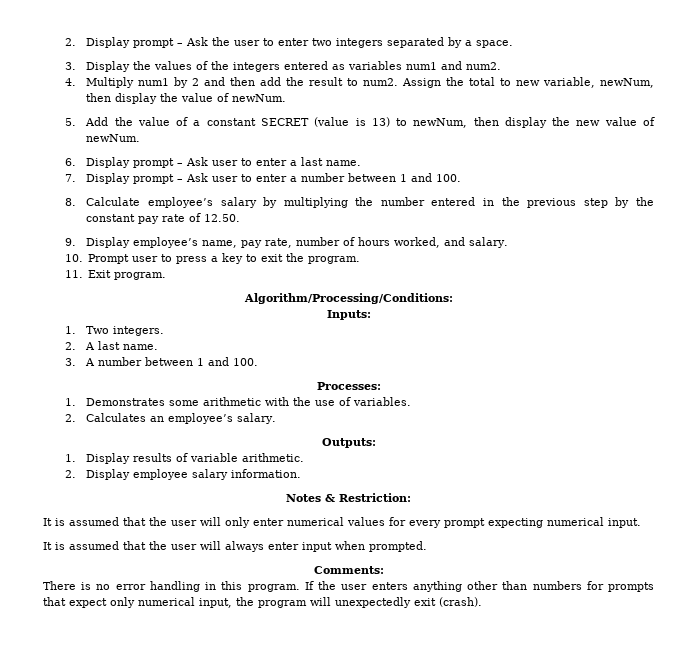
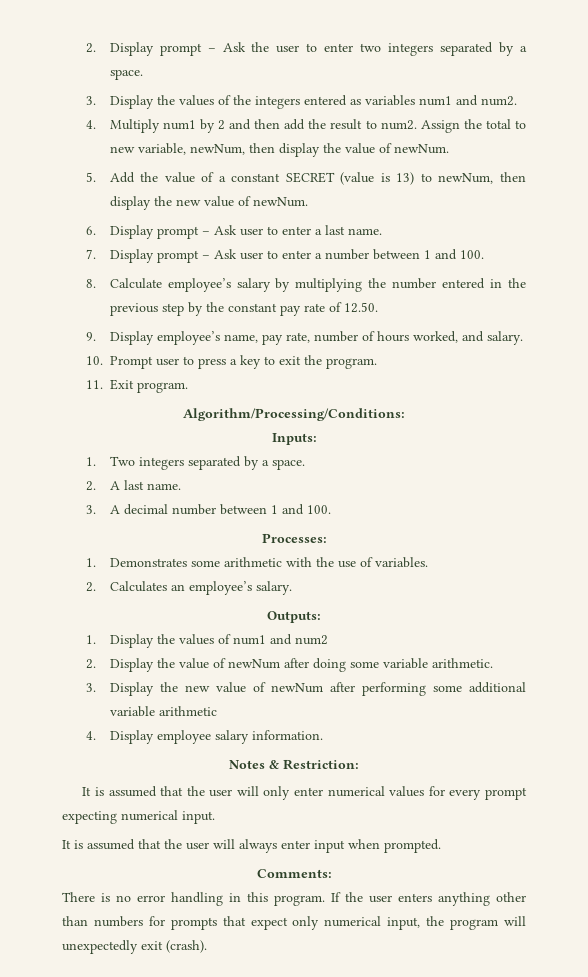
[113,326,165,336] integers. -> [138,456,305,470] integers separated by a space.
(96, 362) none -> [123,504,168,515] decimal
[133,453,305,462] [64,470,76,478] results of variable arithmetic. // 2. -> [156,634,328,645] [85,658,493,672] [85,682,526,696] [109,706,217,717] [85,731,96,740] the values of num1 and num2 // 2. Display the value of newNum after doing some variable arithmetic. // 3. Display the new value of newNum after performing some additional variable arithmetic // 4.

